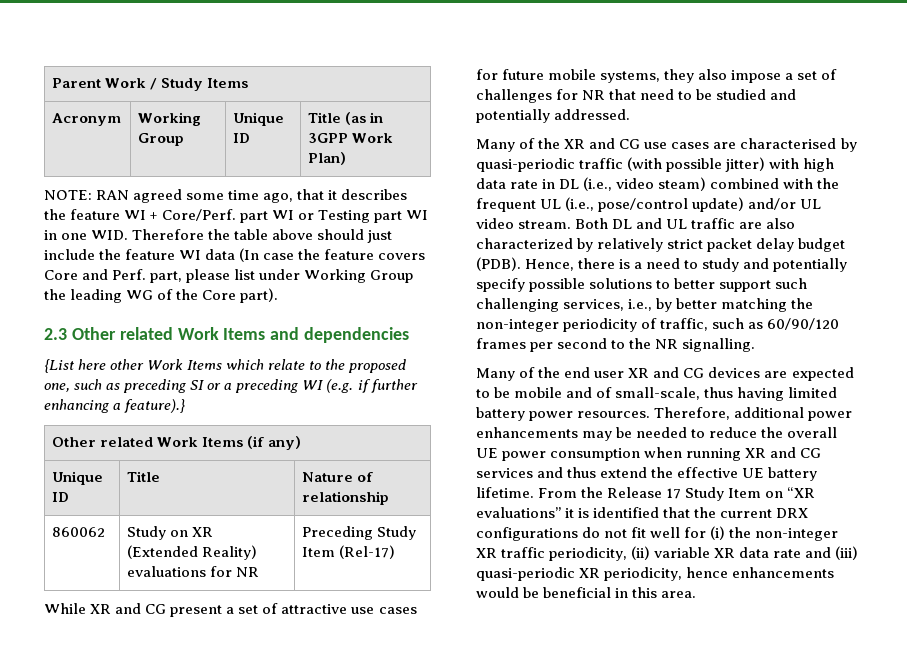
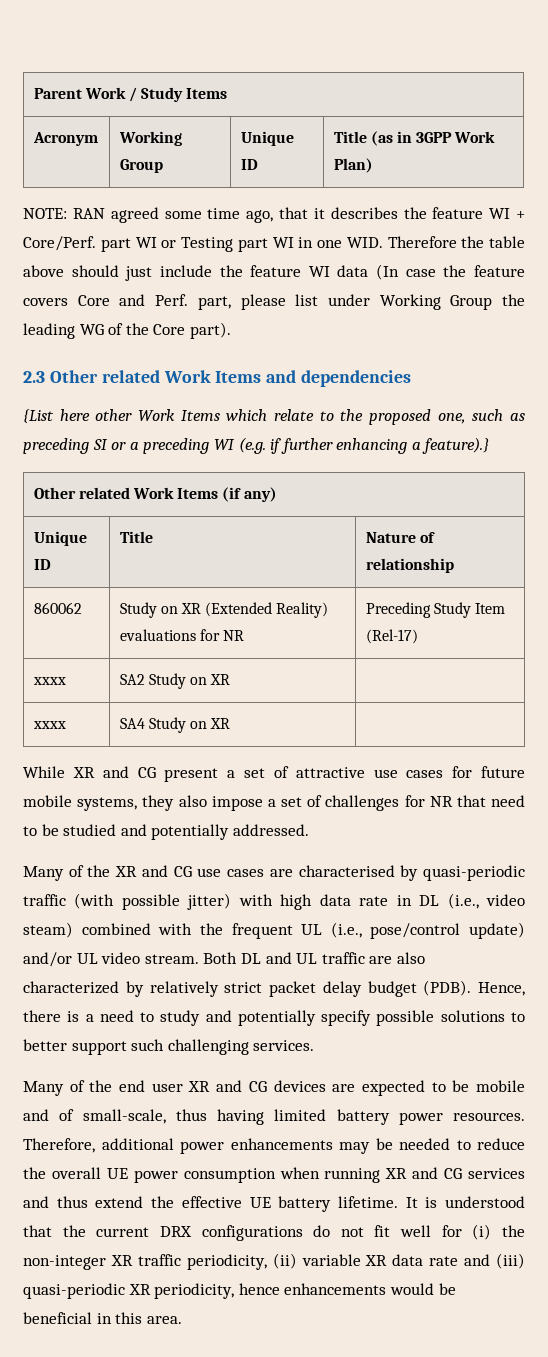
(396, 552) none -> [32,677,66,685] [119,673,231,689] [32,721,66,729] [119,717,231,733] // xxxx | SA2 Study on XR | // xxxx | SA4 Study on XR |
[563,298,814,312] [476,318,840,332] [476,338,756,352] services, i.e., by better matching the non-integer periodicity of traffic, such as 60/90/120 frames per second to the NR signalling. -> [253,1040,315,1051] services.
[538,487,816,501] [476,507,660,518] From the Release 17 Study Item on “XR evaluations” it is identified -> [405,1196,525,1208] It is understood

